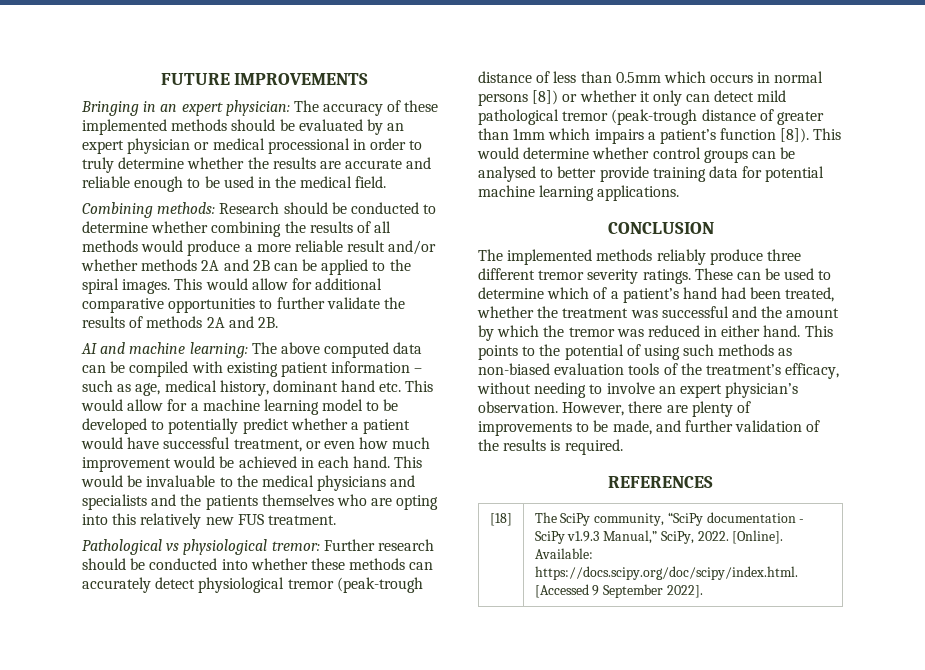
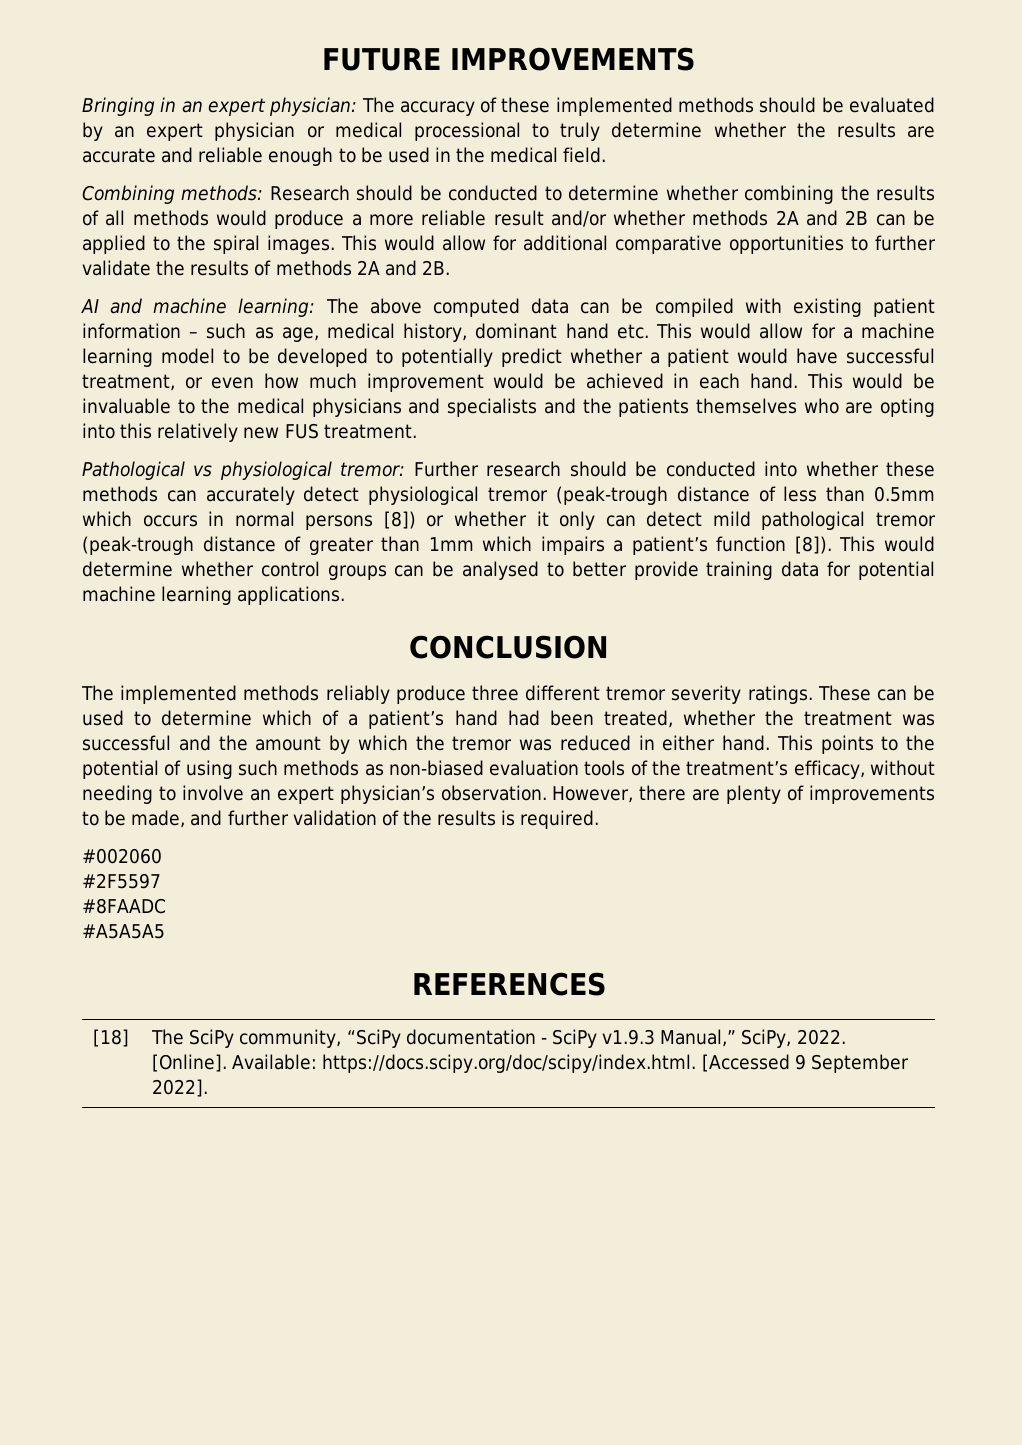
[352,138,407,150] in order -> (521, 131) none
(623, 447) none -> [82,848,162,864] [82,873,161,889] [82,898,166,914] [82,924,165,939] // #002060 // #2F5597 // #8FAADC // #A5A5A5

